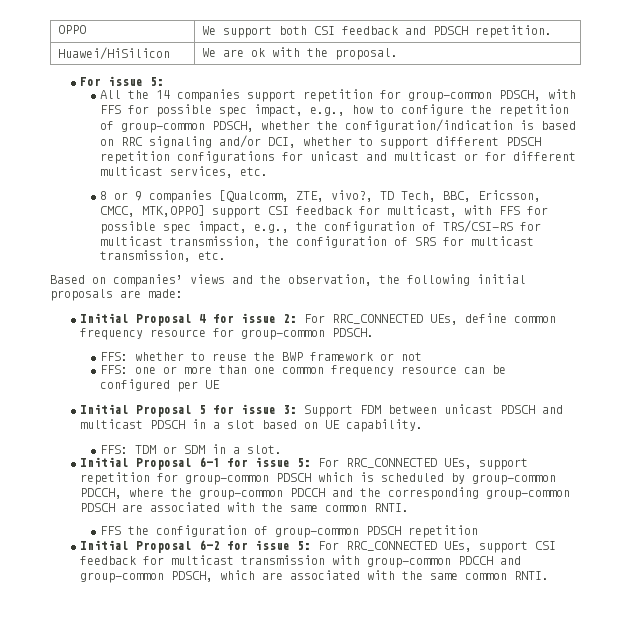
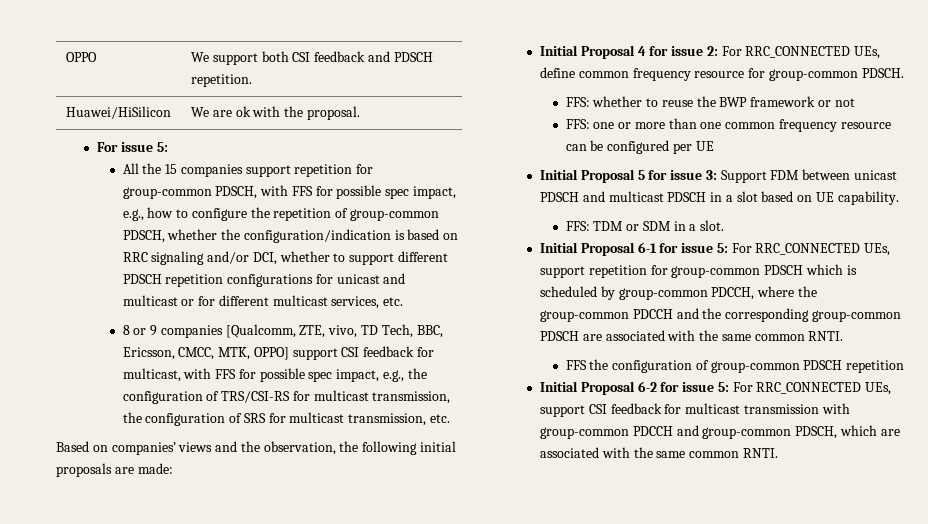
[155,90,170,99] 14 -> [165,164,178,174] 15
[330,190,373,202] vivo?, -> [328,325,358,338] vivo,
[141,205,205,217] MTK,OPPO] -> [218,347,289,360] MTK, OPPO]

